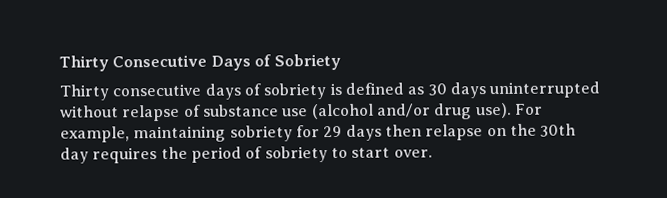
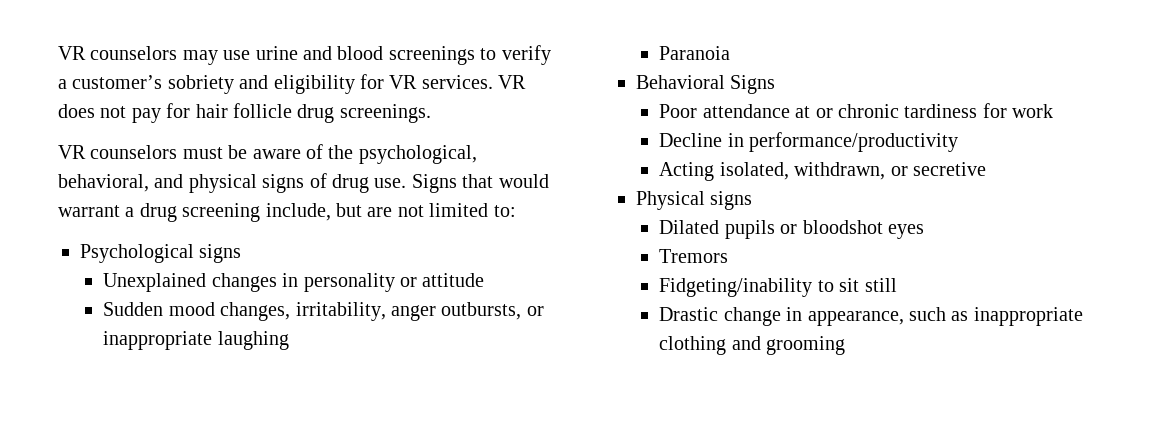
[59,53,342,72] [59,81,601,101] [60,102,543,122] [60,123,577,143] [60,146,433,164] Thirty Consecutive Days of Sobriety // Thirty consecutive days of sobriety is defined as 30 days uninterrupted without relapse of substance use (alcohol and/or drug use). For example, maintaining sobriety for 29 days then relapse on the 30th day requires the period of sobriety to start over. -> [58,45,551,65] [58,74,527,94] [58,103,431,123] [58,144,477,164] [58,173,549,193] [58,203,516,222] [80,244,242,263] [103,273,485,292] [103,302,544,321] [103,331,289,350] [659,46,731,60] [636,75,776,94] [659,103,1054,118] [659,132,959,152] [659,162,986,181] [636,191,753,210] [659,220,924,239] [659,249,729,263] [659,278,897,297] [659,307,1083,326] [659,336,846,355] VR counselors may use urine and blood screenings to verify a customer’s sobriety and eligibility for VR services. VR does not pay for hair follicle drug screenings. // VR counselors must be aware of the psychological, behavioral, and physical signs of drug use. Signs that would warrant a drug screening include, but are not limited to: // Psychological signs // Unexplained changes in personality or attitude // Sudden mood changes, irritability, anger outbursts, or inappropriate laughing // Paranoia // Behavioral Signs // Poor attendance at or chronic tardiness for work // Decline in performance/productivity // Acting isolated, withdrawn, or secretive // Physical signs // Dilated pupils or bloodshot eyes // Tremors // Fidgeting/inability to sit still // Drastic change in appearance, such as inappropriate clothing and grooming

